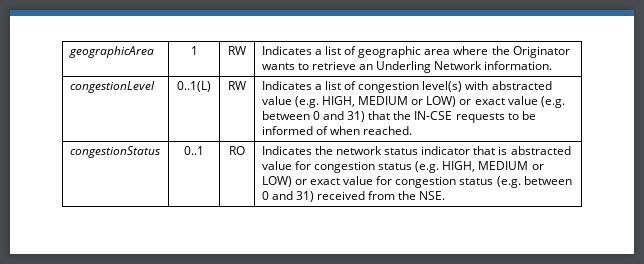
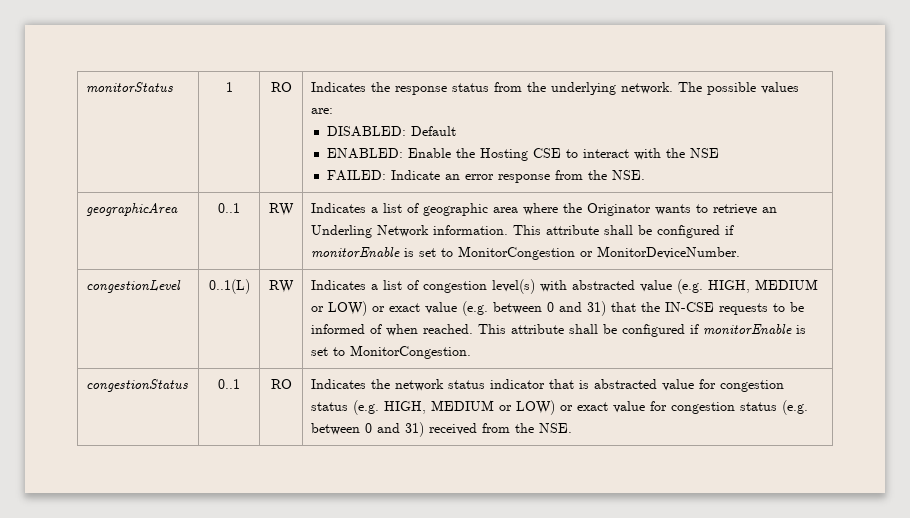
(68, 52) none -> [86,82,174,93] [225,82,233,92] [270,82,292,92] [311,82,800,95] [311,108,334,114] [326,126,456,137] [326,148,719,161] [326,170,645,183] monitorStatus | 1 | RO | Indicates the response status from the underlying network. The possible values are: // DISABLED: Default // ENABLED: Enable the Hosting CSE to interact with the NSE // FAILED: Indicate an error response from the NSE. //
[190,46,198,55] 1 -> [218,203,240,213] 0..1
(553, 65) none -> [513,225,735,238] [311,246,741,260] This attribute shall be configured if monitorEnable is set to MonitorCongestion or MonitorDeviceNumber.
(413, 130) none -> [478,324,807,337] [311,345,472,359] This attribute shall be configured if monitorEnable is set to MonitorCongestion.

